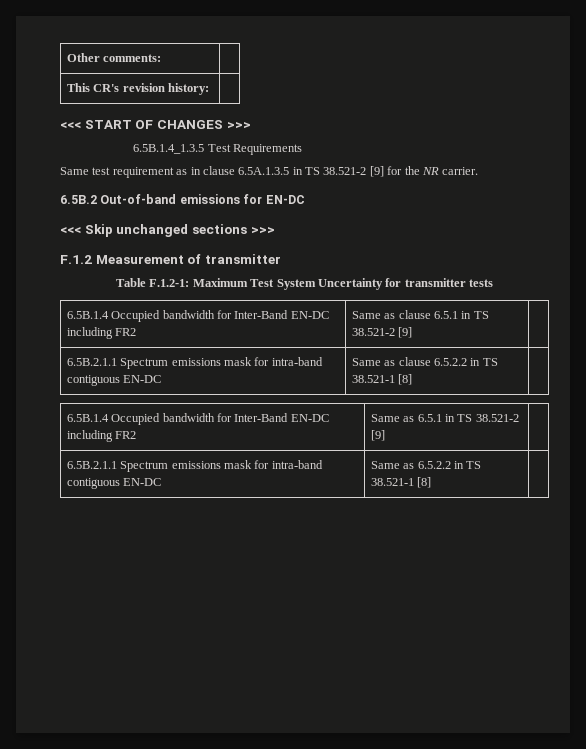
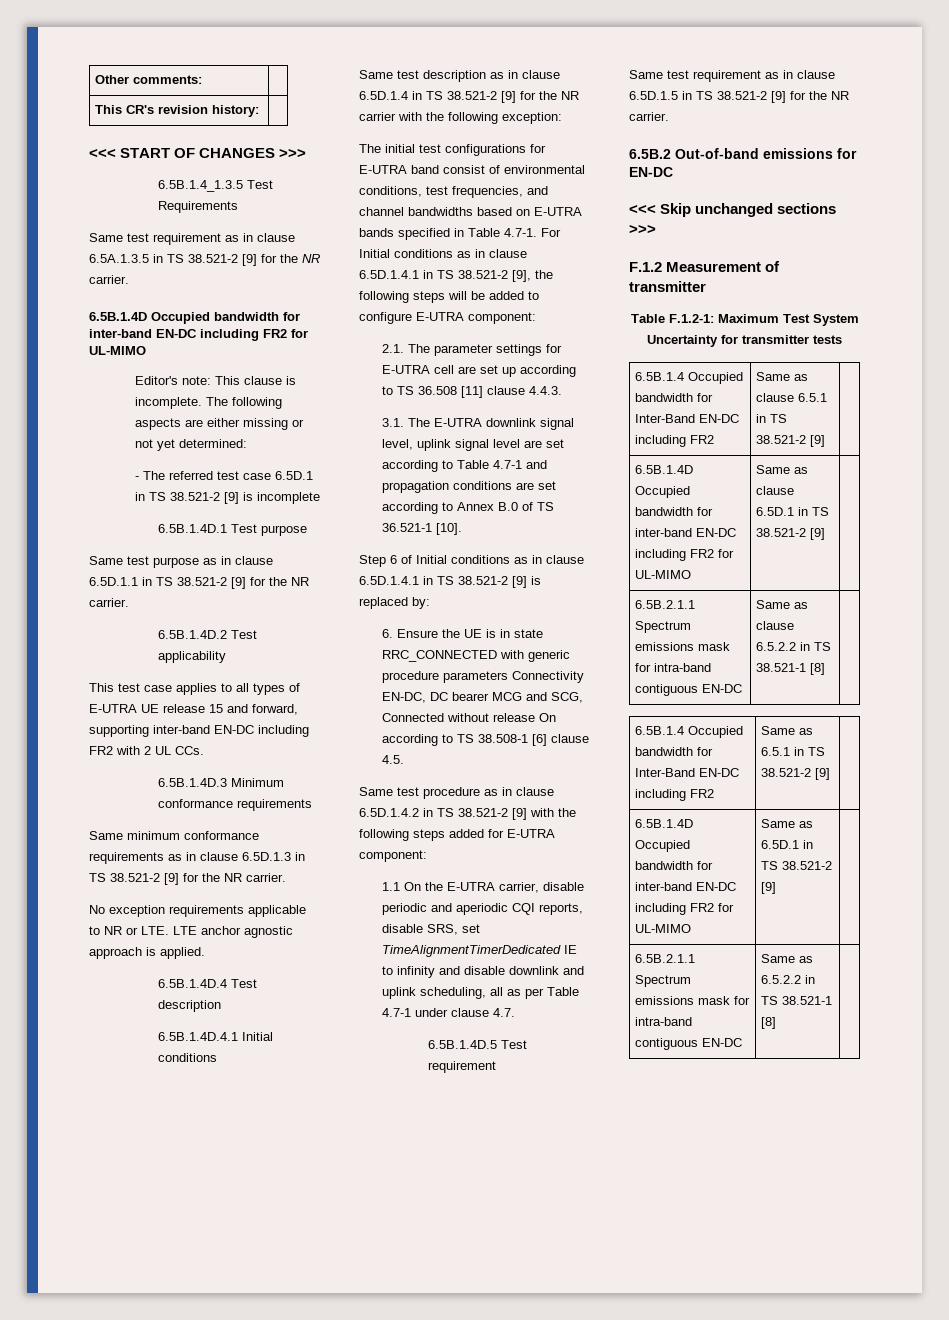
(479, 171) none -> [89,312,300,324] [89,329,308,341] [89,346,146,355] [134,376,296,385] [134,397,282,409] [134,418,304,430] [134,439,247,451] [134,471,313,480] [134,492,320,504] [158,524,308,536] [89,556,273,568] [89,577,309,589] [89,598,129,607] [158,630,258,639] [158,651,227,663] [89,683,300,695] [89,704,298,715] [89,725,309,737] [89,746,204,755] [158,778,285,787] [158,799,313,811] [89,831,259,840] [89,852,305,864] [89,873,286,885] [89,905,306,917] [89,926,293,938] [89,947,205,959] [158,979,258,988] [158,1000,222,1012] [158,1032,274,1041] [158,1053,218,1062] [359,70,560,82] [359,91,579,103] [359,112,562,124] [359,144,546,156] [359,165,585,174] [359,186,548,198] [359,207,582,216] [359,228,561,240] [359,249,527,258] [359,270,553,282] [359,291,539,303] [359,312,536,324] [381,344,562,356] [381,365,576,377] [381,386,562,398] [381,418,574,430] [381,439,564,451] [381,460,547,472] [381,481,556,493] [381,502,554,514] [381,523,462,535] [359,555,584,567] [359,576,541,588] [359,597,430,609] [381,629,543,638] [381,650,570,662] [381,671,584,683] [381,692,583,703] [381,713,556,722] [381,734,589,746] [381,755,404,764] [359,787,554,799] [359,808,576,820] [359,829,555,841] [359,850,427,862] [381,882,584,893] [381,903,583,915] [381,924,480,935] [381,945,577,957] [381,966,584,978] [381,987,579,999] [381,1008,515,1017] [428,1040,528,1049] [428,1061,497,1073] [629,70,835,82] [629,91,849,103] [629,112,669,121] // 6.5B.1.4D Occupied bandwidth for inter-band EN-DC including FR2 for UL-MIMO // Editor's note: This clause is incomplete. The following aspects are either missing or not yet determined: // - The referred test case 6.5D.1 in TS 38.521-2 [9] is incomplete // 6.5B.1.4D.1 Test purpose // Same test purpose as in clause 6.5D.1.1 in TS 38.521-2 [9] for the NR carrier. // 6.5B.1.4D.2 Test applicability // This test case applies to all types of E-UTRA UE release 15 and forward, supporting inter-band EN-DC including FR2 with 2 UL CCs. // 6.5B.1.4D.3 Minimum conformance requirements // Same minimum conformance requirements as in clause 6.5D.1.3 in TS 38.521-2 [9] for the NR carrier. // No exception requirements applicable to NR or LTE. LTE anchor agnostic approach is applied. // 6.5B.1.4D.4 Test description // 6.5B.1.4D.4.1 Initial conditions // Same test description as in clause 6.5D.1.4 in TS 38.521-2 [9] for the NR carrier with the following exception: // The initial test configurations for E-UTRA band consist of environmental conditions, test frequencies, and channel bandwidths based on E-UTRA bands specified in Table 4.7-1. For Initial conditions as in clause 6.5D.1.4.1 in TS 38.521-2 [9], the following steps will be added to configure E-UTRA component: // 2.1. The parameter settings for E-UTRA cell are set up according to TS 36.508 [11] clause 4.4.3. // 3.1. The E-UTRA downlink signal level, uplink signal level are set according to Table 4.7-1 and propagation conditions are set according to Annex B.0 of TS 36.521-1 [10]. // Step 6 of Initial conditions as in clause 6.5D.1.4.1 in TS 38.521-2 [9] is replaced by: // 6. Ensure the UE is in state RRC_CONNECTED with generic procedure parameters Connectivity EN-DC, DC bearer MCG and SCG, Connected without release On according to TS 38.508-1 [6] clause 4.5. // Same test procedure as in clause 6.5D.1.4.2 in TS 38.521-2 [9] with the following steps added for E-UTRA component: // 1.1 On the E-UTRA carrier, disable periodic and aperiodic CQI reports, disable SRS, set TimeAlignmentTimerDedicated IE to infinity and disable downlink and uplink scheduling, all as per Table 4.7-1 under clause 4.7. // 6.5B.1.4D.5 Test requirement // Same test requirement as in clause 6.5D.1.5 in TS 38.521-2 [9] for the NR carrier.
(413, 332) none -> [635,465,694,474] [635,486,691,498] [635,507,714,516] [635,528,737,537] [635,549,735,561] [635,570,692,579] [756,465,809,474] [756,486,795,495] [756,507,830,516] [756,528,826,540] // 6.5B.1.4D Occupied bandwidth for inter-band EN-DC including FR2 for UL-MIMO | Same as clause 6.5D.1 in TS 38.521-2 [9] |
(385, 435) none -> [635,819,694,828] [635,840,691,852] [635,861,714,870] [635,882,737,891] [635,903,735,915] [635,924,692,933] [761,819,814,828] [761,840,814,849] [761,861,833,870] [761,882,777,894] // 6.5B.1.4D Occupied bandwidth for inter-band EN-DC including FR2 for UL-MIMO | Same as 6.5D.1 in TS 38.521-2 [9] |

